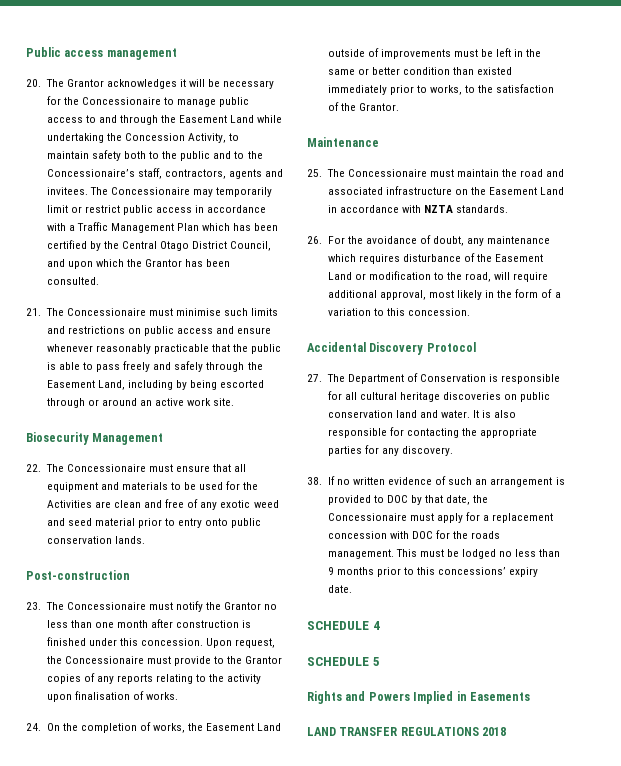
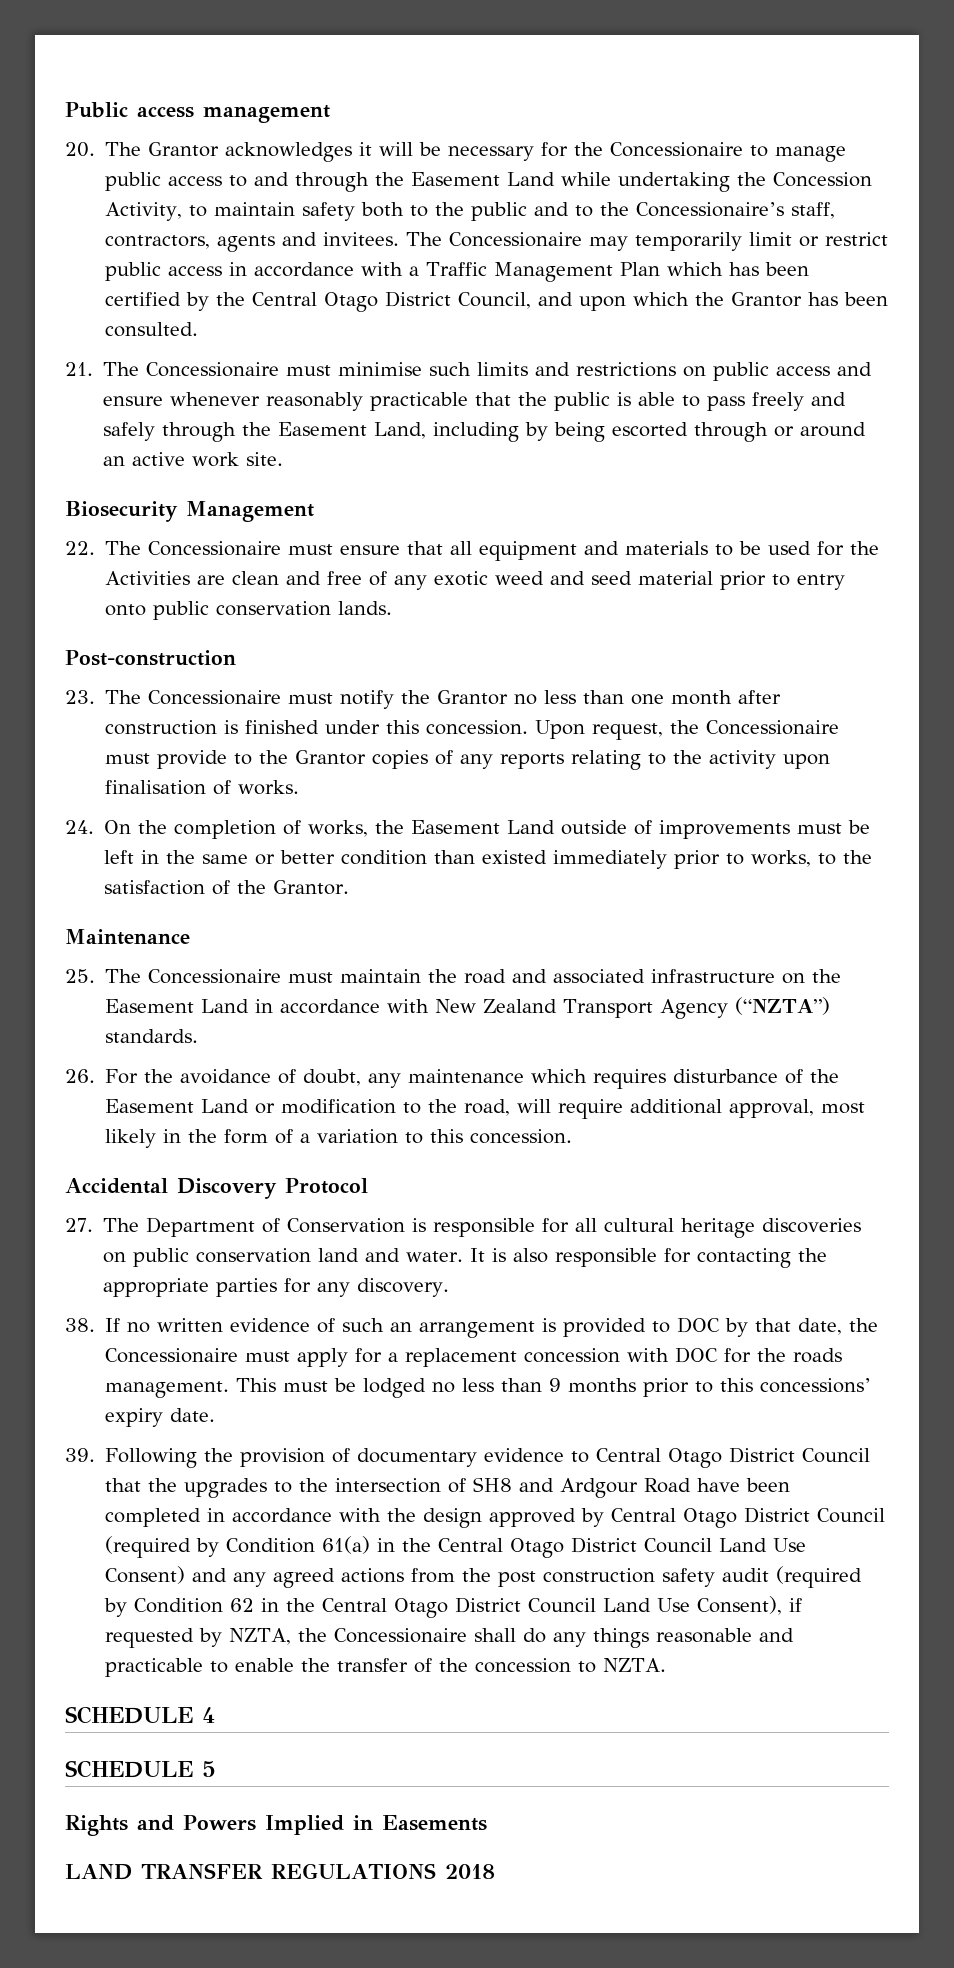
[424,205,454,213] NZTA -> [435,997,831,1019] New Zealand Transport Agency (“NZTA”)
(352, 589) none -> [65,1447,871,1468] [105,1477,791,1498] [105,1507,886,1528] [105,1536,807,1558] [105,1566,863,1588] [104,1596,803,1618] [105,1628,795,1648] [105,1658,667,1677] // 39. Following the provision of documentary evidence to Central Otago District Council that the upgrades to the intersection of SH8 and Ardgour Road have been completed in accordance with the design approved by Central Otago District Council (required by Condition 61(a) in the Central Otago District Council Land Use Consent) and any agreed actions from the post construction safety audit (required by Condition 62 in the Central Otago District Council Land Use Consent), if requested by NZTA, the Concessionaire shall do any things reasonable and practicable to enable the transfer of the concession to NZTA.

